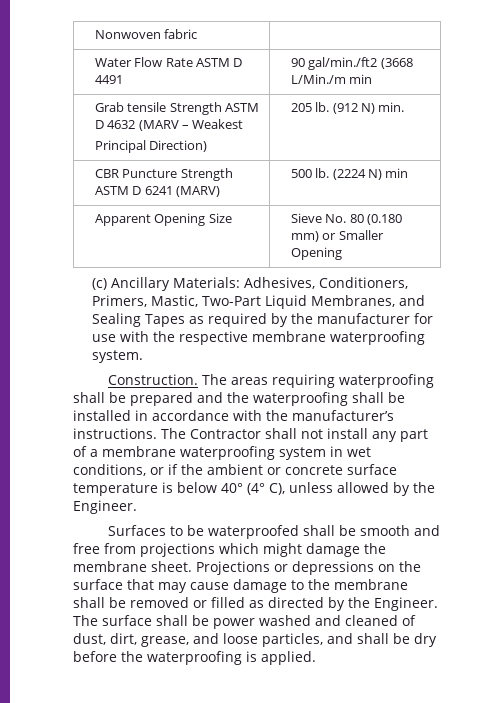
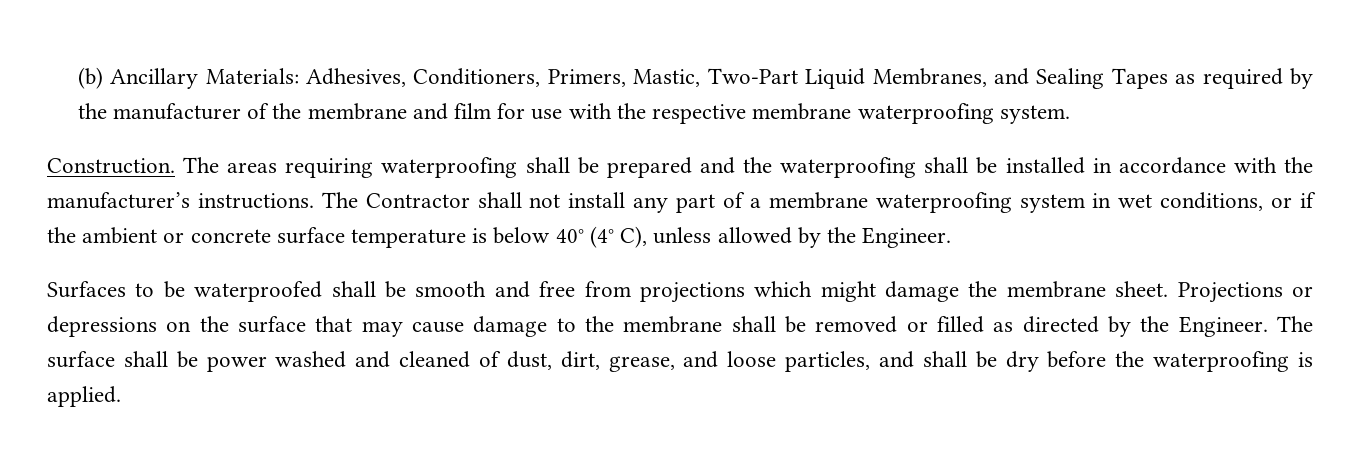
[94,29,198,39] [94,57,243,67] [94,75,123,84] [290,57,413,70] [290,74,373,84] [94,102,259,115] [94,119,244,131] [94,140,208,153] [290,102,405,114] [94,168,233,181] [94,186,220,197] [290,168,409,180] [94,213,232,226] [290,213,402,225] [290,230,384,242] [290,247,342,260] [91,278,107,290] Nonwoven fabric | // Water Flow Rate ASTM D 4491 | 90 gal/min./ft2 (3668 L/Min./m min // Grab tensile Strength ASTM D 4632 (MARV – Weakest // Principal Direction) | 205 lb. (912 N) min. // CBR Puncture Strength ASTM D 6241 (MARV) | 500 lb. (2224 N) min // Apparent Opening Size | Sieve No. 80 (0.180 mm) or Smaller Opening // (c) -> [77,67,103,89] (b)
(410, 318) none -> [247,103,492,120] of the membrane and film

